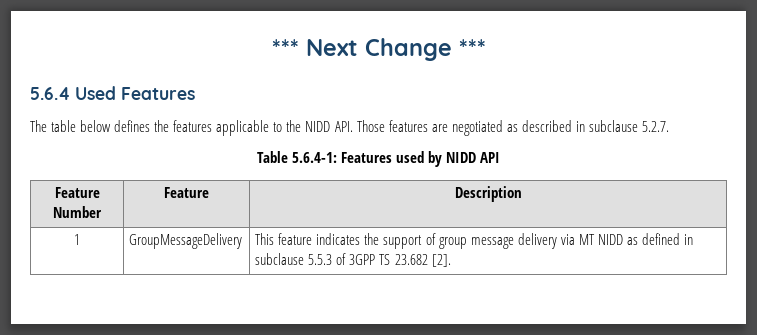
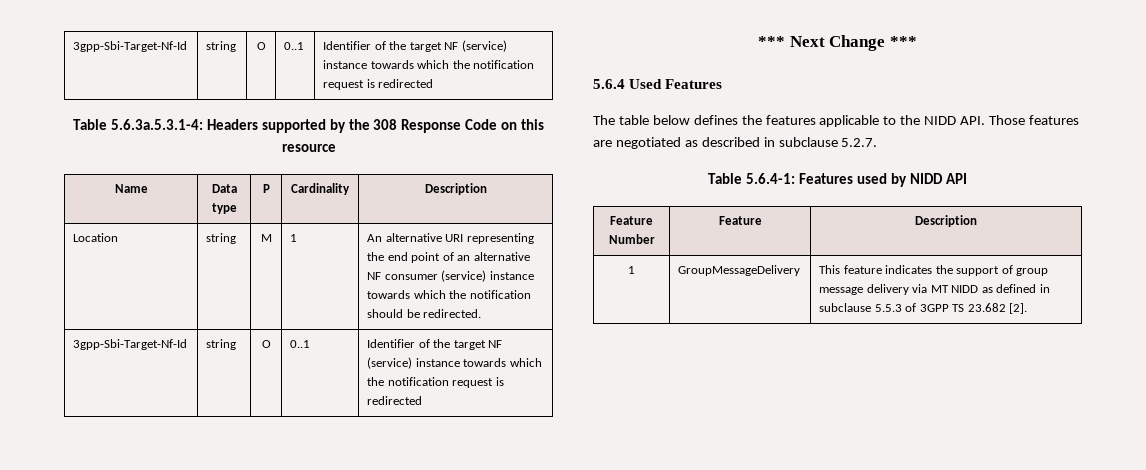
(271, 47) none -> [73,41,188,52] [206,41,237,52] [256,42,266,50] [284,42,305,50] [323,40,507,52] [323,60,535,69] [323,79,434,90] [72,119,545,133] [281,144,336,152] [114,184,148,193] [211,184,237,193] [211,203,237,214] [262,184,270,193] [291,183,350,195] [424,183,487,195] [73,233,119,242] [206,233,237,244] [260,234,272,242] [290,234,298,242] [367,233,534,244] [367,252,530,263] [367,270,534,282] [367,290,531,299] [367,309,482,318] [73,339,188,350] [206,339,237,350] [261,340,271,348] [290,340,311,348] [367,339,503,350] [367,357,542,369] [367,377,504,388] [367,396,423,405] 3gpp-Sbi-Target-Nf-Id | string | O | 0..1 | Identifier of the target NF (service) instance towards which the notification request is redirected // Table 5.6.3a.5.3.1-4: Headers supported by the 308 Response Code on this resource // Name | Data type | P | Cardinality | Description // Location | string | M | 1 | An alternative URI representing the end point of an alternative NF consumer (service) instance towards which the notification should be redirected. // 3gpp-Sbi-Target-Nf-Id | string | O | 0..1 | Identifier of the target NF (service) instance towards which the notification request is redirected //

